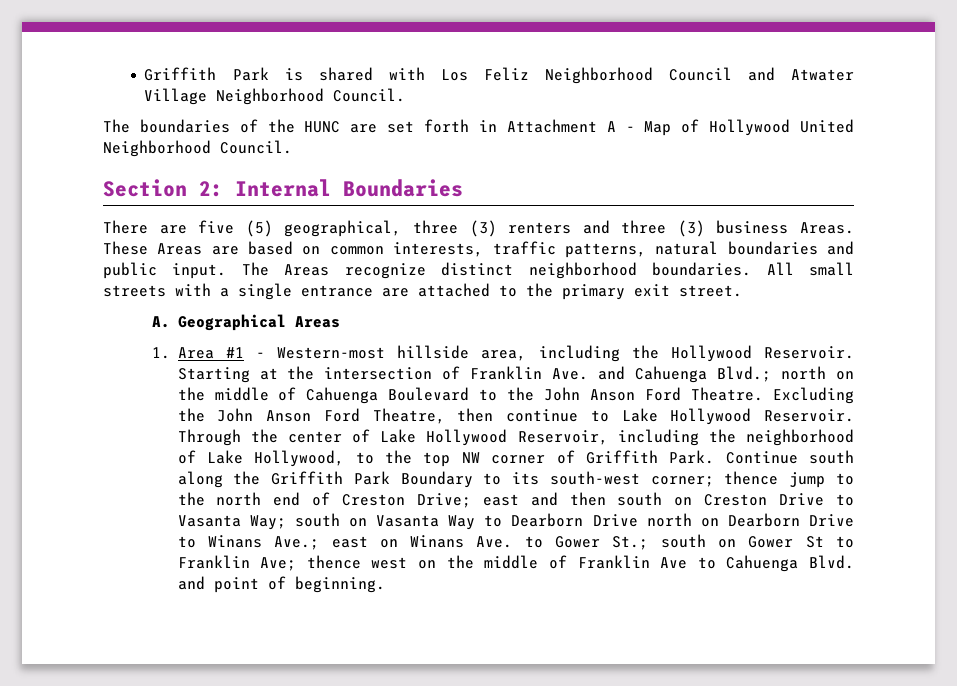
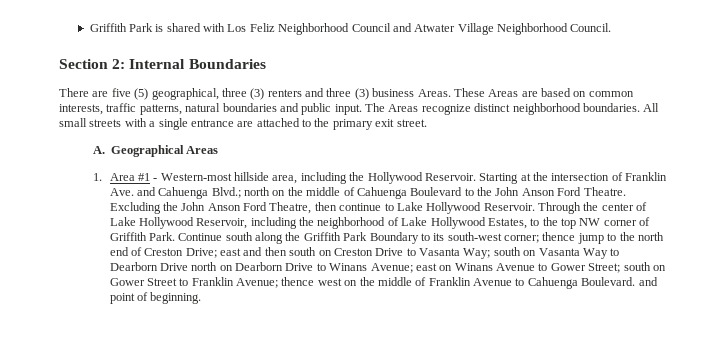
[103,119,855,136] [103,140,292,157] // The boundaries of the HUNC are set forth in Attachment A - Map of Hollywood United Neighborhood Council. -> (612, 27) none
[254,450,345,467] Hollywood, -> [430,217,527,229] Hollywood Estates,
[274,536,320,550] Ave.; -> [370,263,413,273] Avenue;
[476,536,513,548] Ave. -> [496,263,536,271] Avenue
[612,536,649,550] St.; -> [588,263,621,273] Street;
[805,536,824,548] St -> [146,278,177,286] Street
[260,557,297,571] Ave; -> [236,278,279,288] Avenue;
[660,557,688,569] Ave -> [473,278,513,286] Avenue
[809,555,854,569] Blvd. -> [581,277,636,286] Boulevard.

